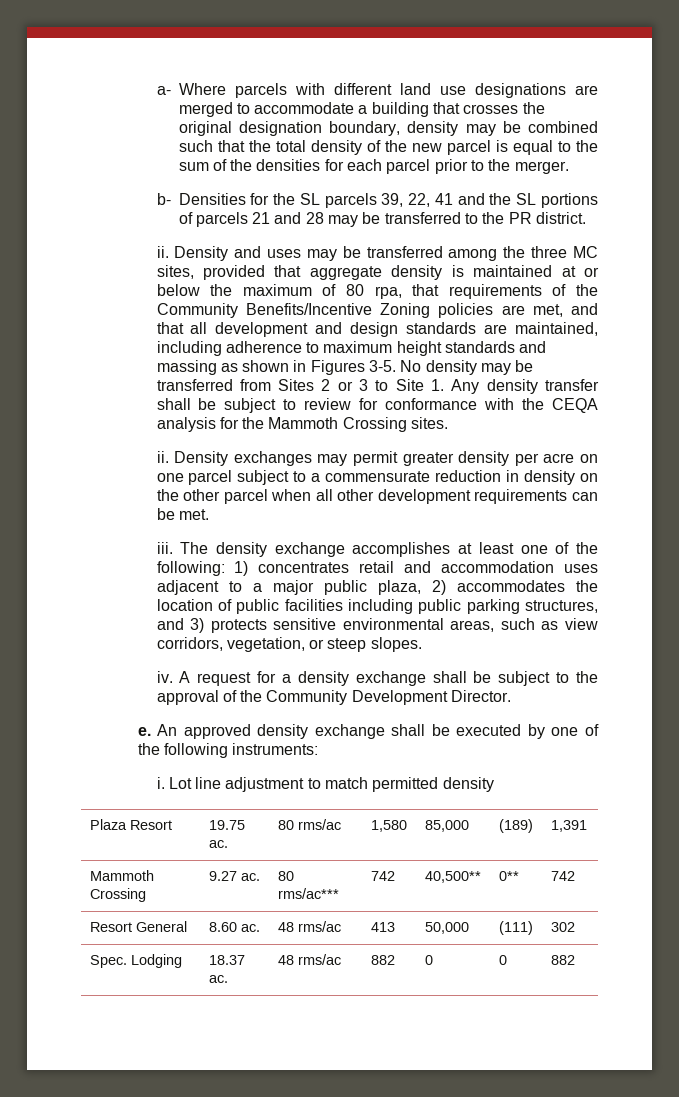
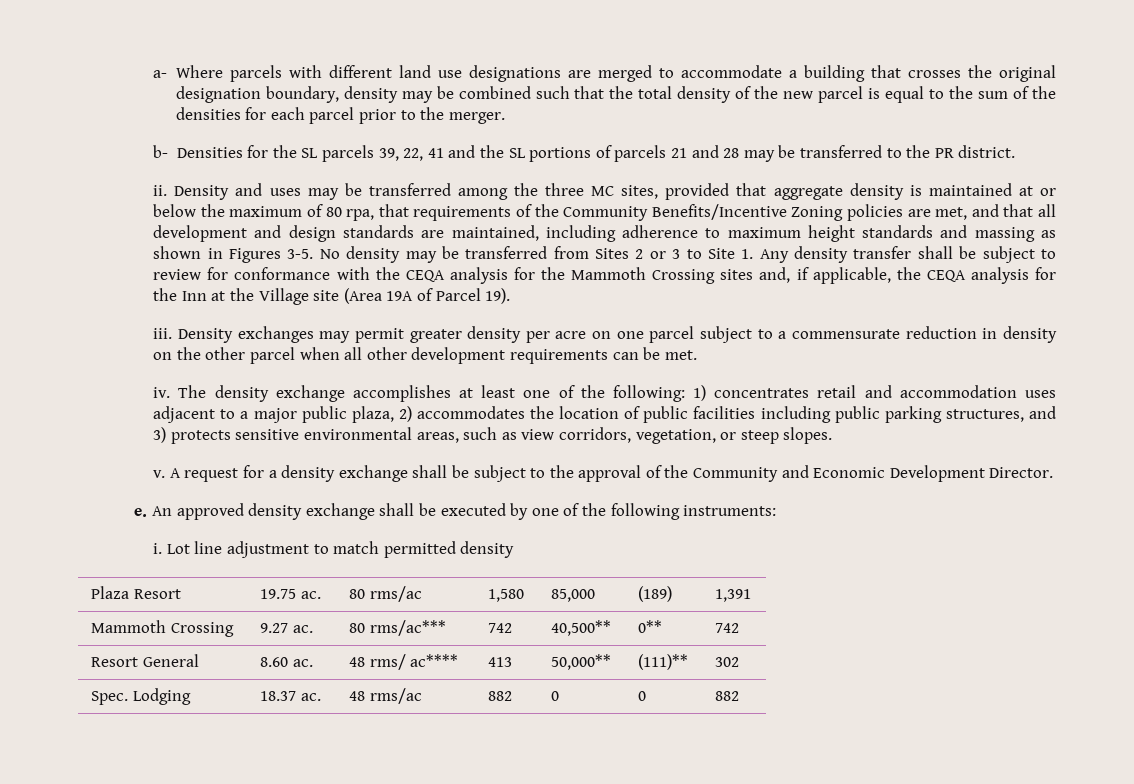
[411,417,449,429] [156,451,169,463] sites. // ii. -> [720,267,1056,284] [153,288,511,305] [153,328,173,339] sites and, if applicable, the CEQA analysis for the Inn at the Village site (Area 19A of Parcel 19). // iii.
[156,542,173,554] iii. -> [153,387,171,398] iv.
[156,671,173,683] iv. -> [153,470,166,478] v.
(348, 697) none -> [781,465,886,478] and Economic
[297,921,341,932] rms/ac -> [369,654,459,670] rms/ ac****
[424,922,469,934] [498,921,533,935] 50,000 | (111) -> [550,654,611,670] [637,654,688,670] 50,000** | (111)**

